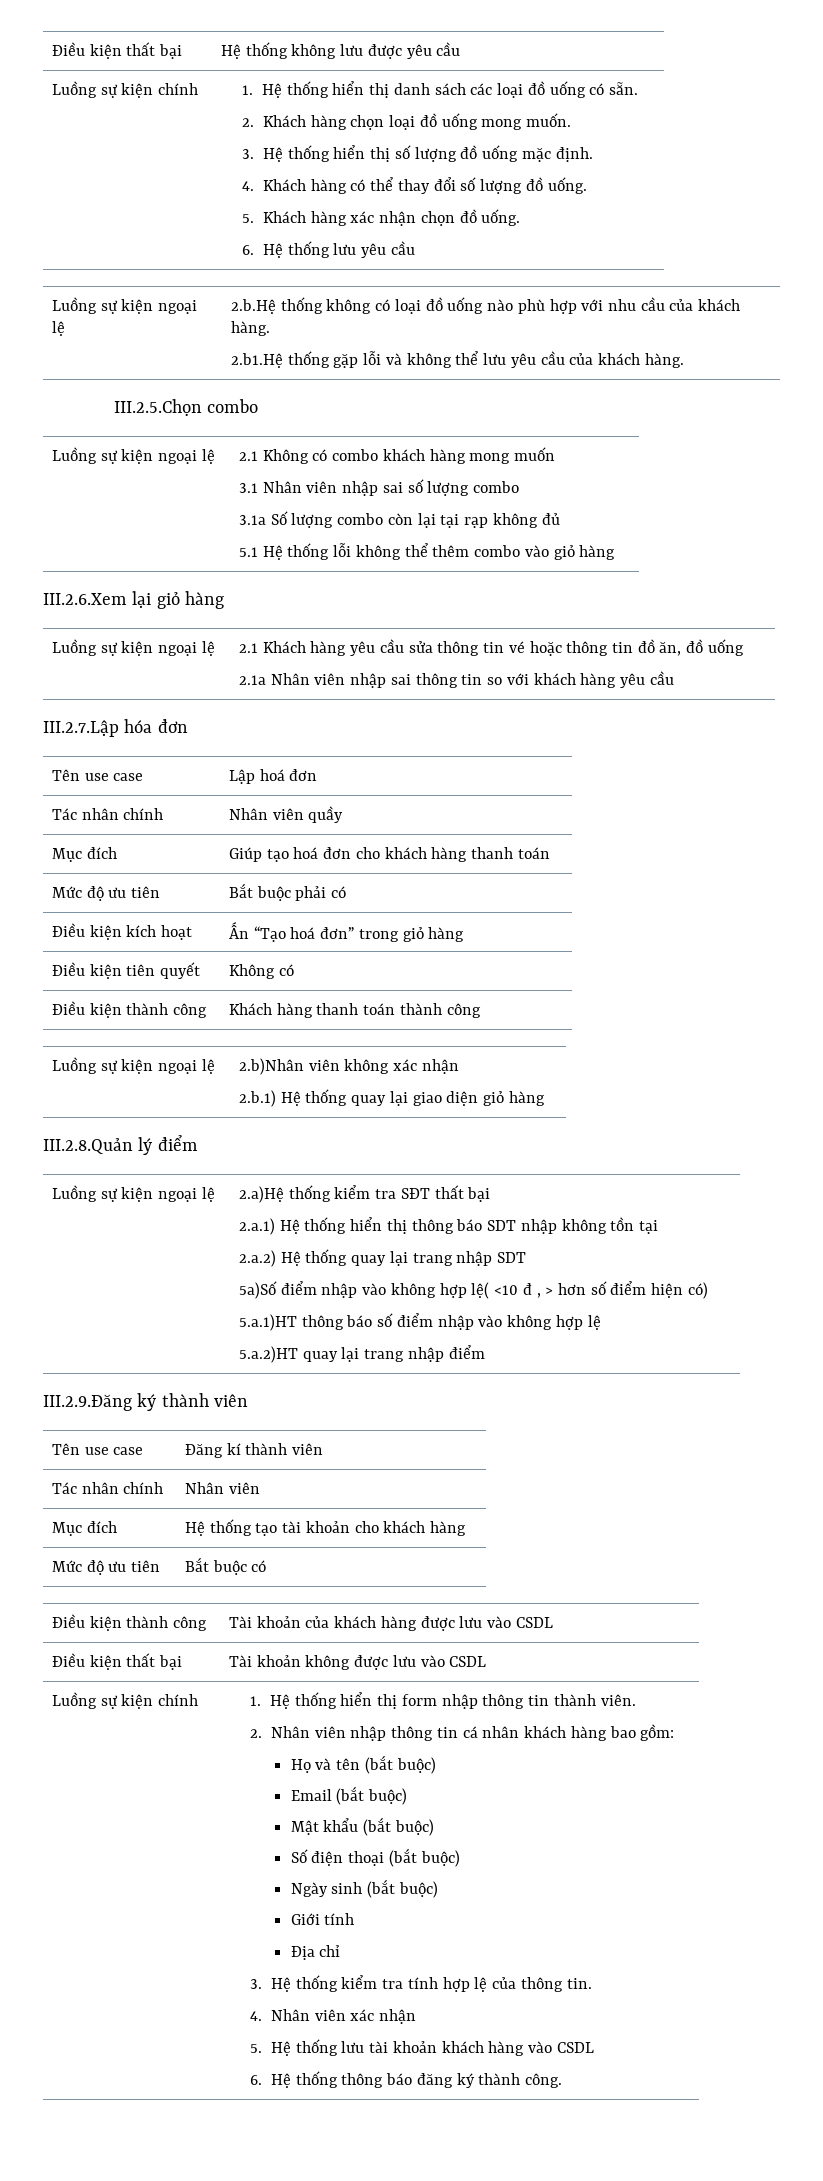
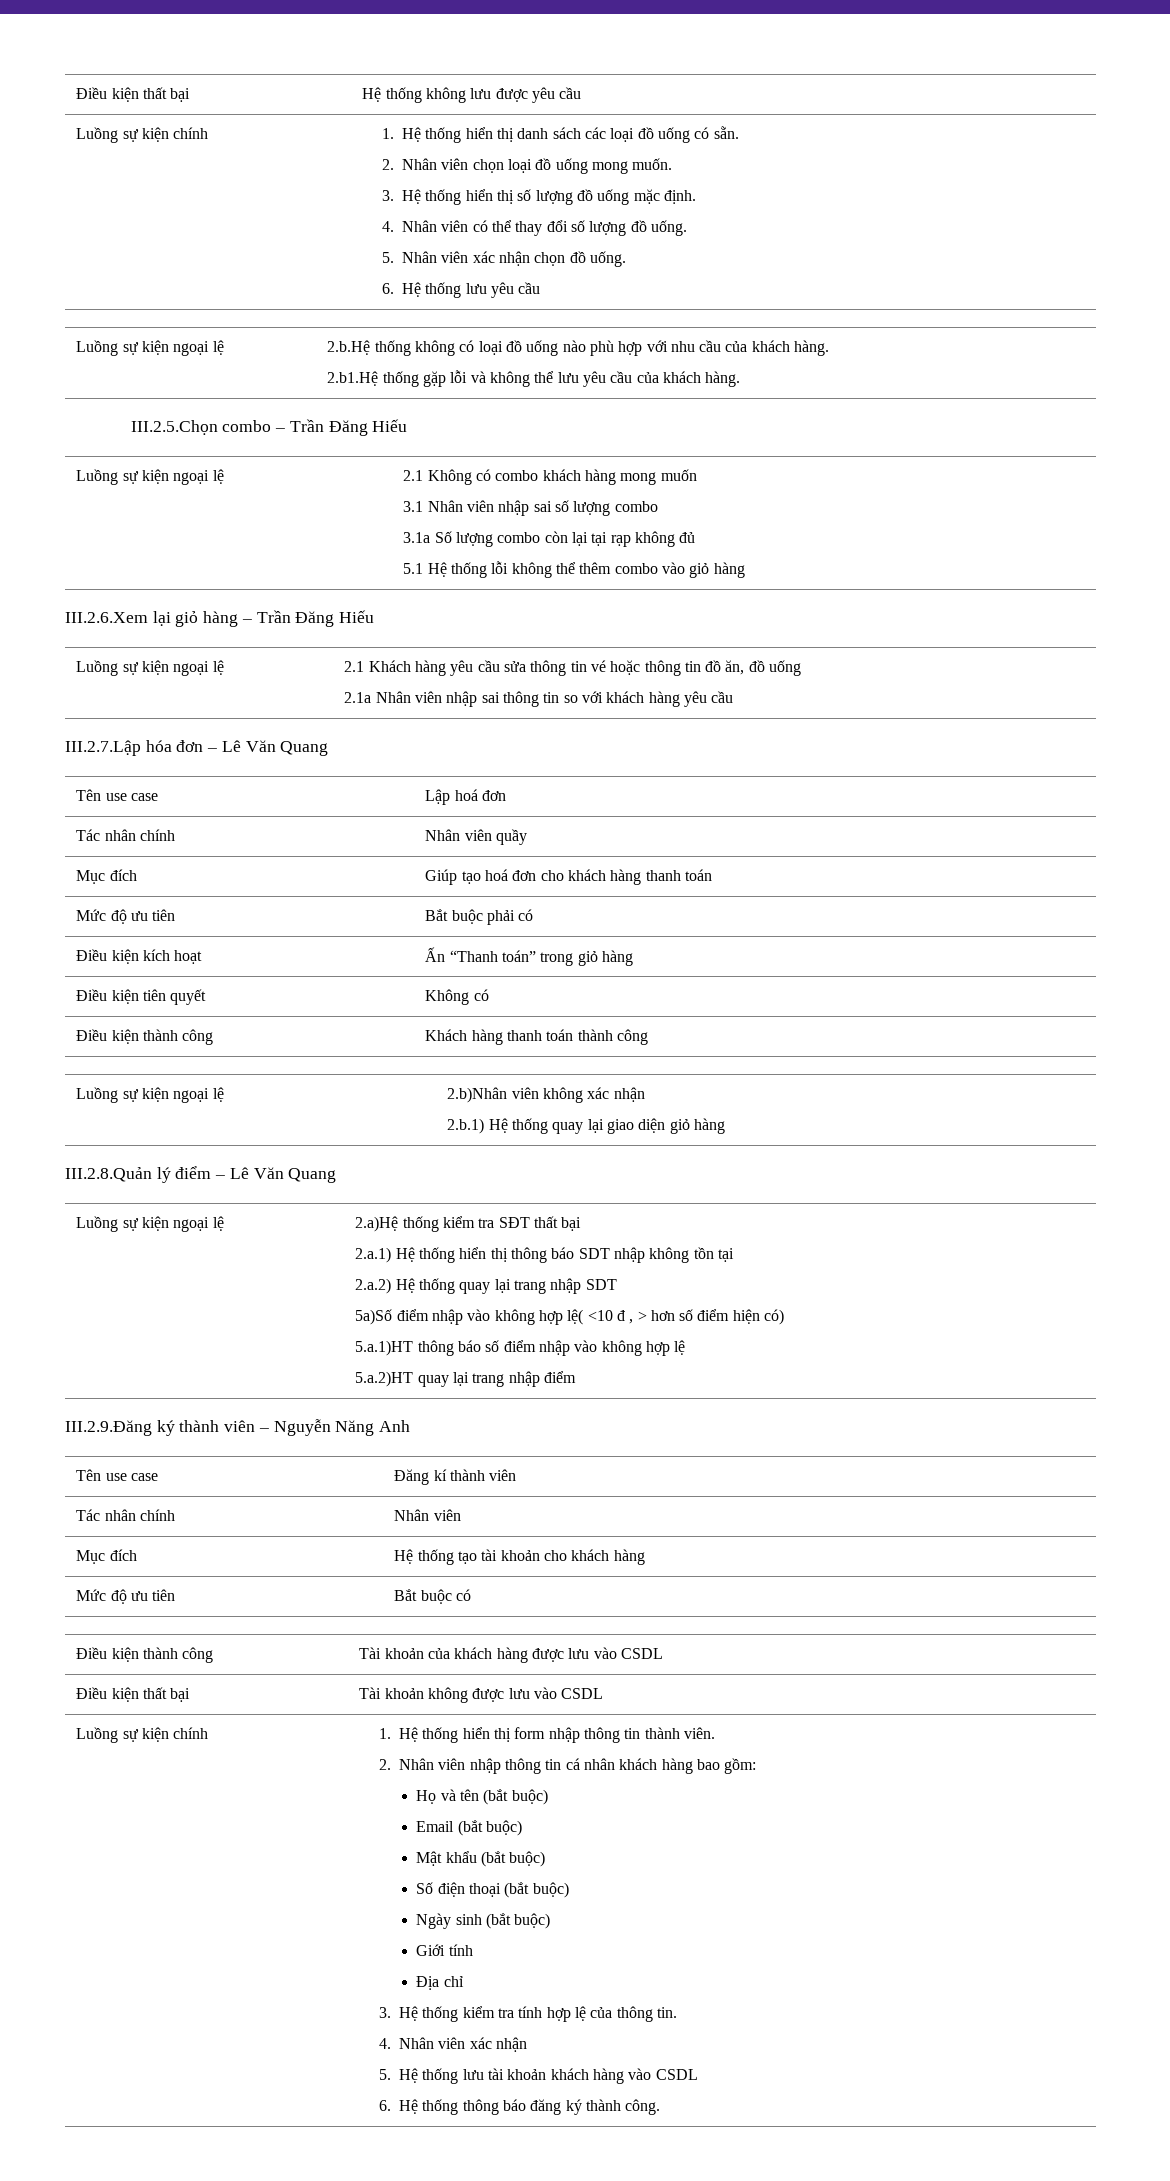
[263,115,347,130] Khách hàng -> [402,158,469,170] Nhân viên
[263,179,347,194] Khách hàng -> [402,220,469,232] Nhân viên
[263,211,347,226] Khách hàng -> [402,251,469,263] Nhân viên
(259, 406) none -> [275,419,408,436] – Trần Đăng Hiếu
(224, 600) none -> [241,610,375,627] – Trần Đăng Hiếu
(188, 726) none -> [207,740,329,756] – Lê Văn Quang
[253,926,355,942] “Tạo hoá đơn” -> [449,950,536,962] “Thanh toán”
(198, 1143) none -> [215,1167,337,1183] – Lê Văn Quang
(248, 1400) none -> [258,1419,411,1436] – Nguyễn Năng Anh

